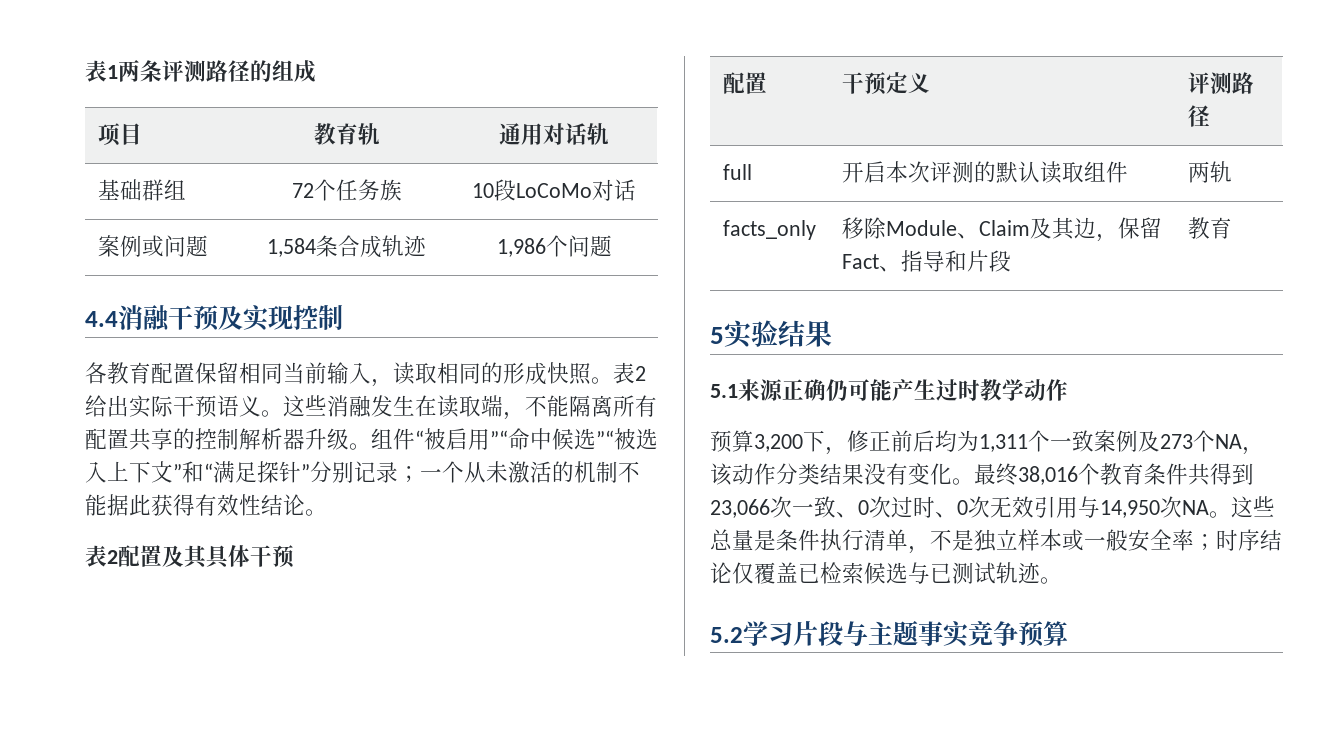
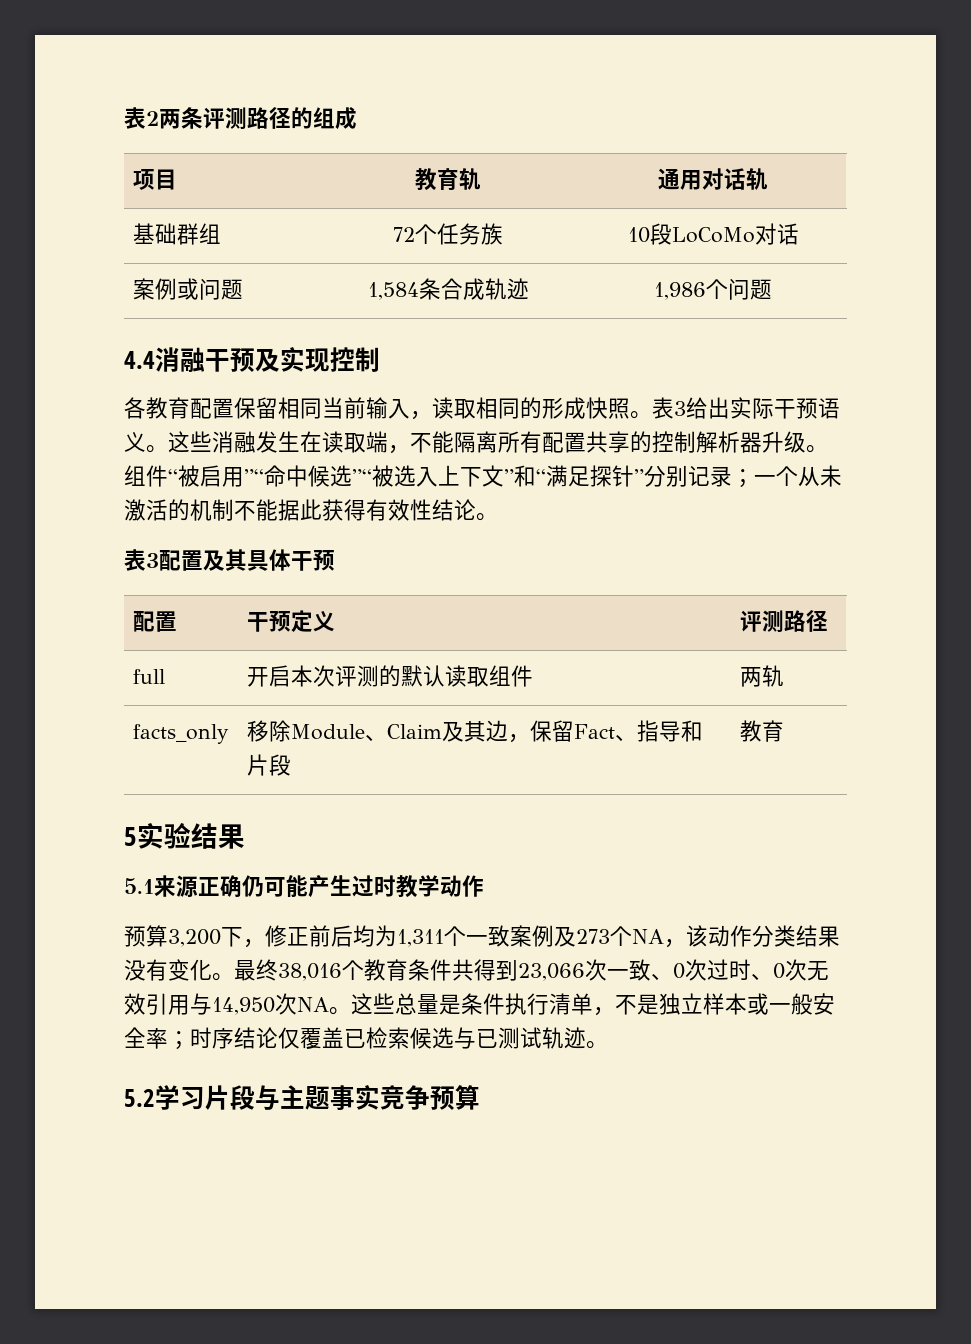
[85,60,118,82] 表1 -> [124,107,159,129] 表2
[635,366,646,381] 2 -> [674,401,686,416] 3
[107,550,118,564] 2 -> [146,553,159,568] 3

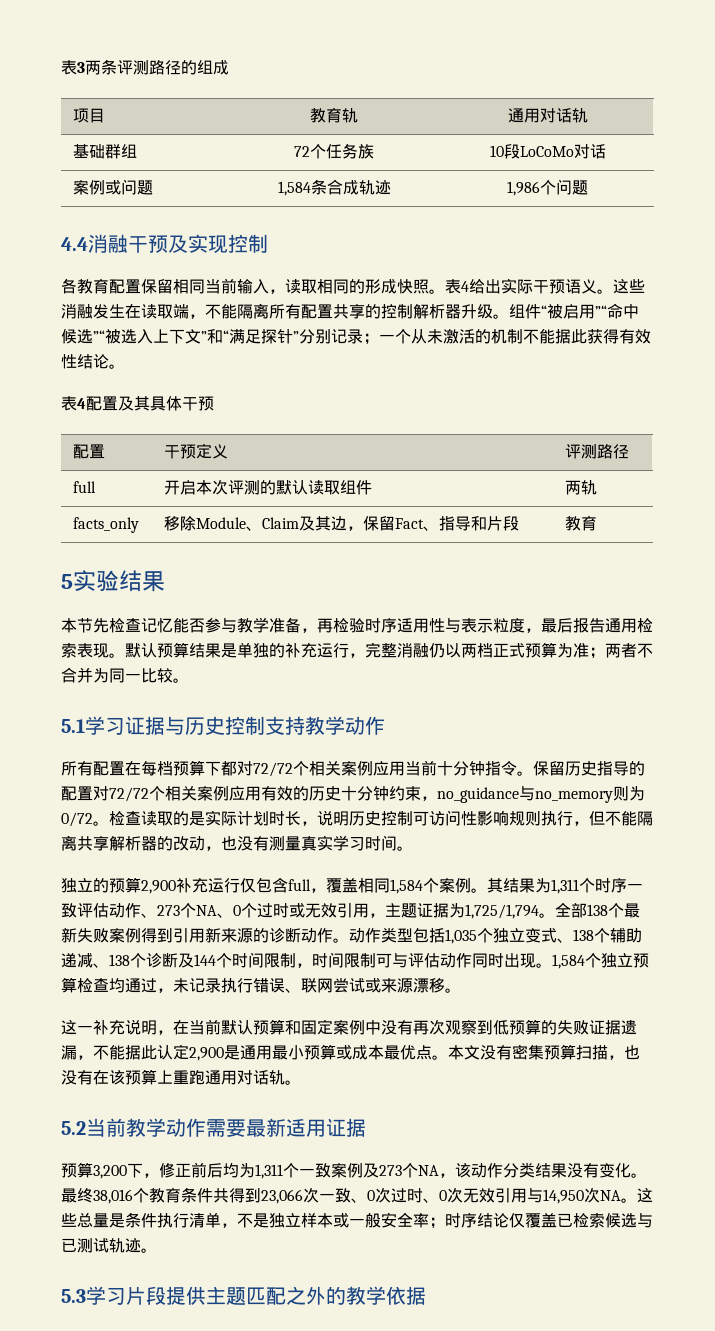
[124,107,159,129] 表2 -> [61,60,85,75] 表3
[674,401,686,416] 3 -> [461,281,469,292] 4
[146,553,159,568] 3 -> [77,398,86,409] 4
[124,875,484,898] 5.1来源正确仍可能产生过时教学动作 -> [61,617,653,633] [61,642,653,659] [61,667,189,683] [61,716,385,735] [61,760,645,777] [61,786,645,803] [61,810,653,827] [61,835,413,851] [61,877,643,894] [61,902,640,919] [61,927,642,944] [61,952,649,969] [61,977,461,993] [61,1019,637,1035] [61,1044,640,1061] [61,1069,301,1085] [61,1118,366,1137] 本节先检查记忆能否参与教学准备，再检验时序适用性与表示粒度，最后报告通用检索表现。默认预算结果是单独的补充运行，完整消融仍以两档正式预算为准；两者不合并为同一比较。 // 5.1学习证据与历史控制支持教学动作 // 所有配置在每档预算下都对72/72个相关案例应用当前十分钟指令。保留历史指导的配置对72/72个相关案例应用有效的历史十分钟约束，no_guidance与no_memory则为0/72。检查读取的是实际计划时长，说明历史控制可访问性影响规则执行，但不能隔离共享解析器的改动，也没有测量真实学习时间。 // 独立的预算2,900补充运行仅包含full，覆盖相同1,584个案例。其结果为1,311个时序一致评估动作、273个NA、0个过时或无效引用，主题证据为1,725/1,794。全部138个最新失败案例得到引用新来源的诊断动作。动作类型包括1,035个独立变式、138个辅助递减、138个诊断及144个时间限制，时间限制可与评估动作同时出现。1,584个独立预算检查均通过，未记录执行错误、联网尝试或来源漂移。 // 这一补充说明，在当前默认预算和固定案例中没有再次观察到低预算的失败证据遗漏，不能据此认定2,900是通用最小预算或成本最优点。本文没有密集预算扫描，也没有在该预算上重跑通用对话轨。 // 5.2当前教学动作需要最新适用证据
[124,1089,155,1107] 5.2 -> [61,1289,86,1303] 5.3
[255,1085,480,1110] 与主题事实竞争预算 -> [166,1286,426,1305] 提供主题匹配之外的教学依据

